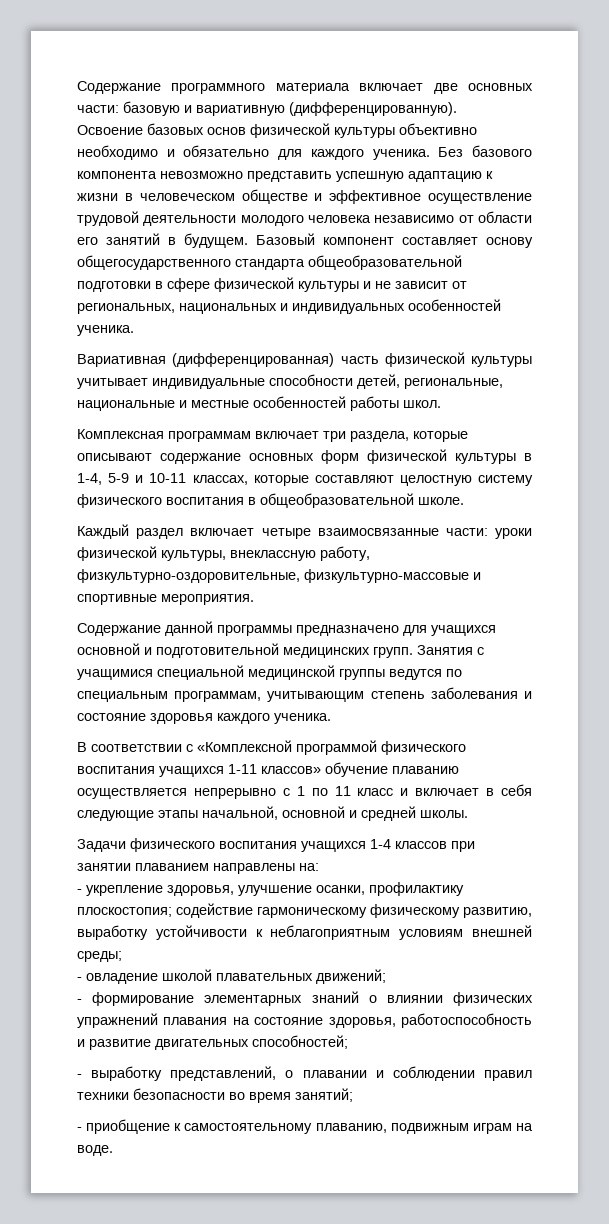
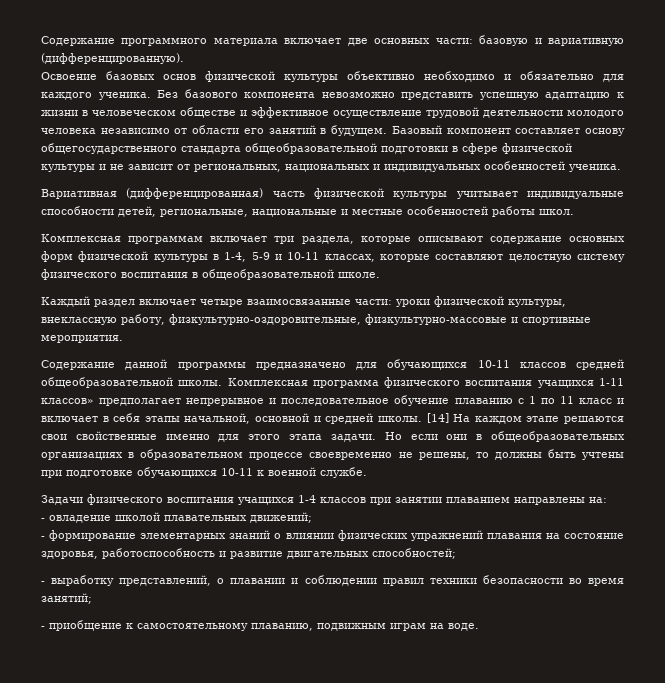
[431,625,496,636] [77,643,484,658] [77,665,462,680] [77,687,532,702] [77,713,331,724] [77,740,377,755] учащихся основной и подготовительной медицинских групп. Занятия с учащимися специальной медицинской группы ведутся по специальным программам, учитывающим степень заболевания и состояние здоровья каждого ученика. // В соответствии с «Комплексной программой -> [387,359,624,370] [41,377,379,388] обучающихся 10-11 классов средней общеобразовательной школы. Комплексная программа
[325,762,459,777] [77,788,276,799] обучение плаванию осуществляется непрерывно -> [99,395,513,406] предполагает непрерывное и последовательное обучение плаванию
[77,810,154,821] следующие -> (141, 417) none
(468, 814) none -> [426,413,625,424] [41,431,625,442] [41,449,625,460] [41,467,367,478] [14] На каждом этапе решаются свои свойственные именно для этого этапа задачи. Но если они в общеобразовательных организациях в образовательном процессе своевременно не решены, то должны быть учтены при подготовке обучающихся 10-11 к военной службе.
[77,882,464,896] [77,903,532,918] [77,925,532,940] [77,951,122,962] // - укрепление здоровья, улучшение осанки, профилактику плоскостопия; содействие гармоническому физическому развитию, выработку устойчивости к неблагоприятным условиям внешней среды; -> (607, 500) none

